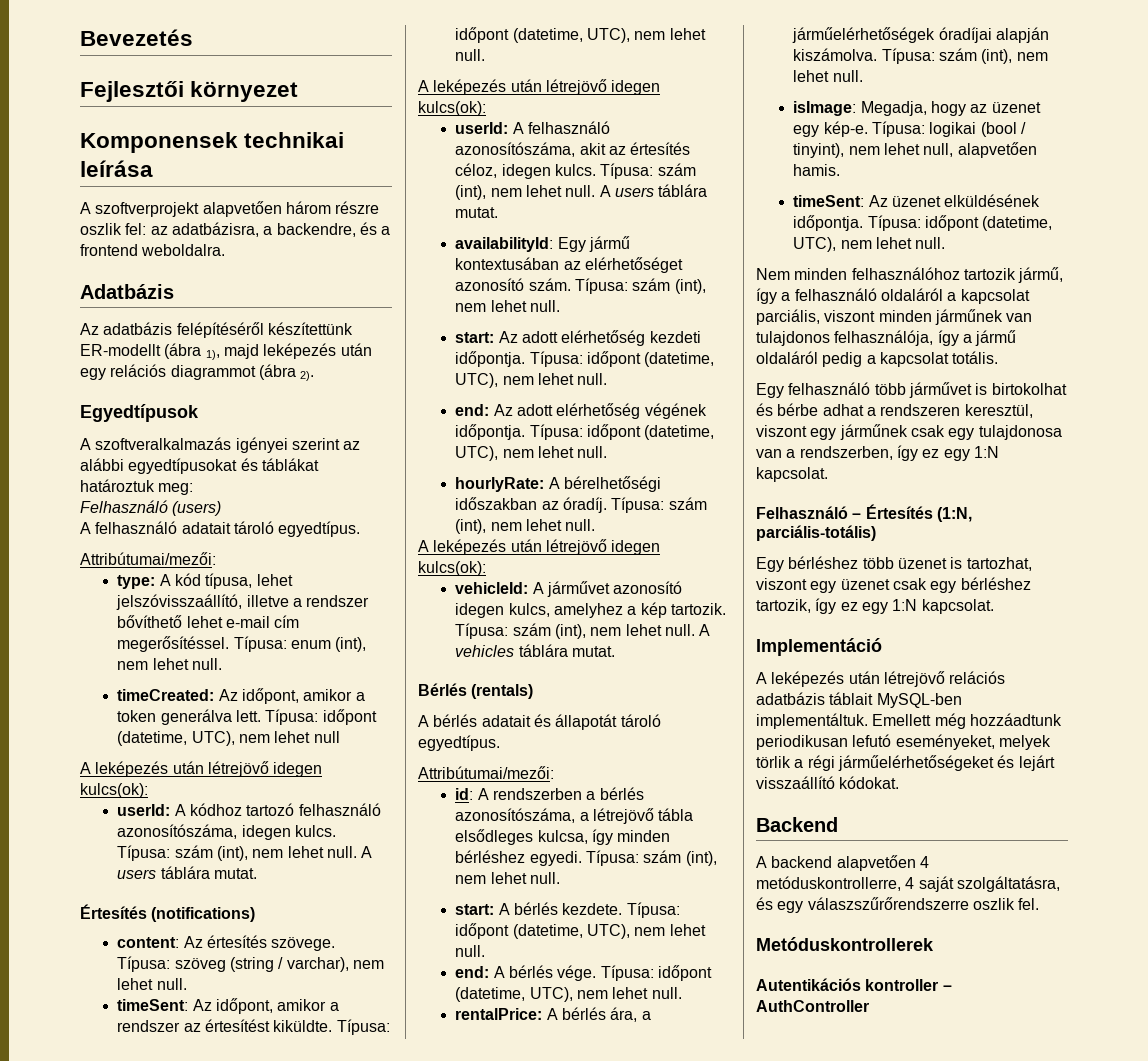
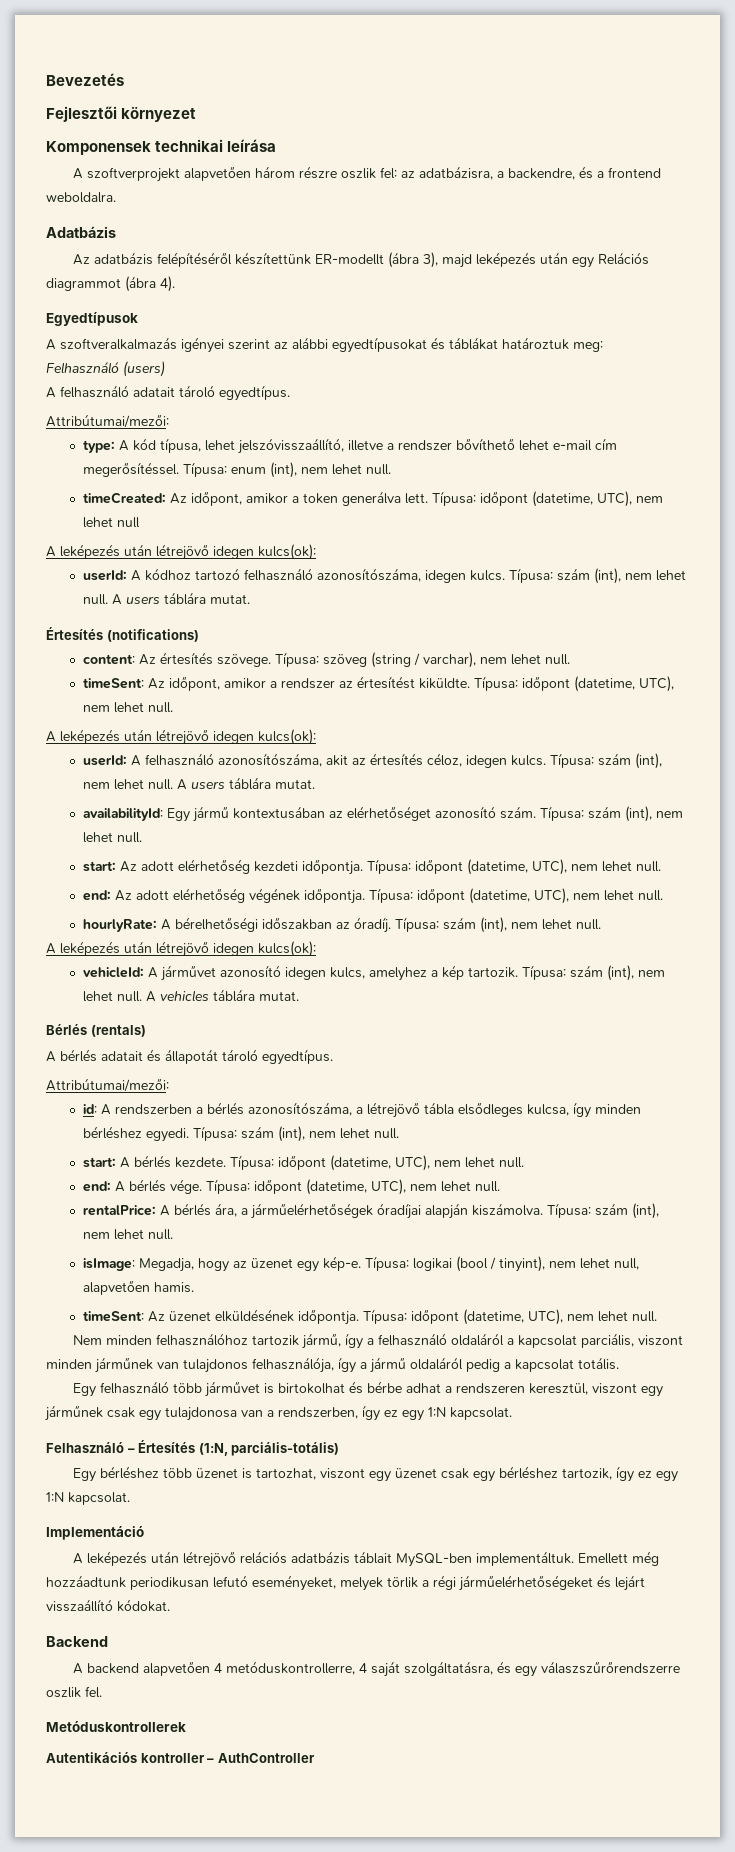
[205,350,220,360] 1), -> [422,252,438,268] 3),
[110,364,167,377] relációs -> [597,252,649,265] Relációs
[300,371,315,381] 2). -> [160,276,175,292] 4).

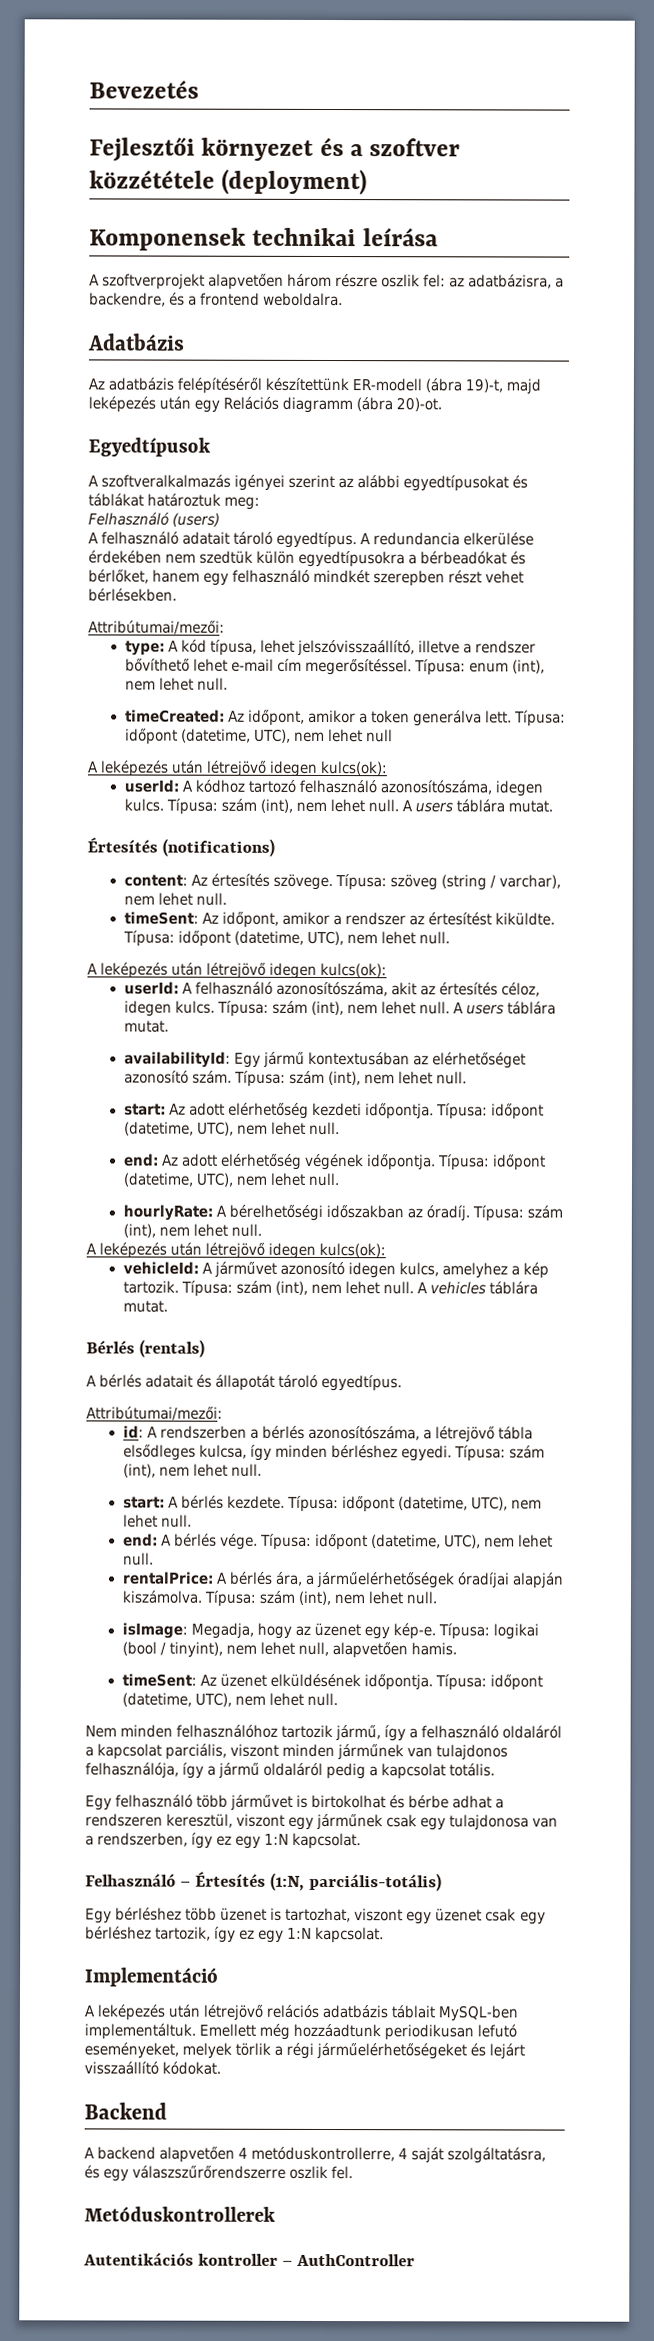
(197, 114) none -> [319,136,461,157] [89,168,368,196] és a szoftver közzététele (deployment)
[314,252,438,268] ER-modellt (ábra 3), -> [352,378,504,393] ER-modell (ábra 19)-t,
[46,276,175,292] diagrammot (ábra 4). -> [282,396,443,414] diagramm (ábra 20)-ot.
(290, 393) none -> [360,532,535,546] [88,550,527,568] [88,569,525,587] [88,588,177,602] A redundancia elkerülése érdekében nem szedtük külön egyedtípusokra a bérbeadókat és bérlőket, hanem egy felhasználó mindkét szerepben részt vehet bérlésekben.

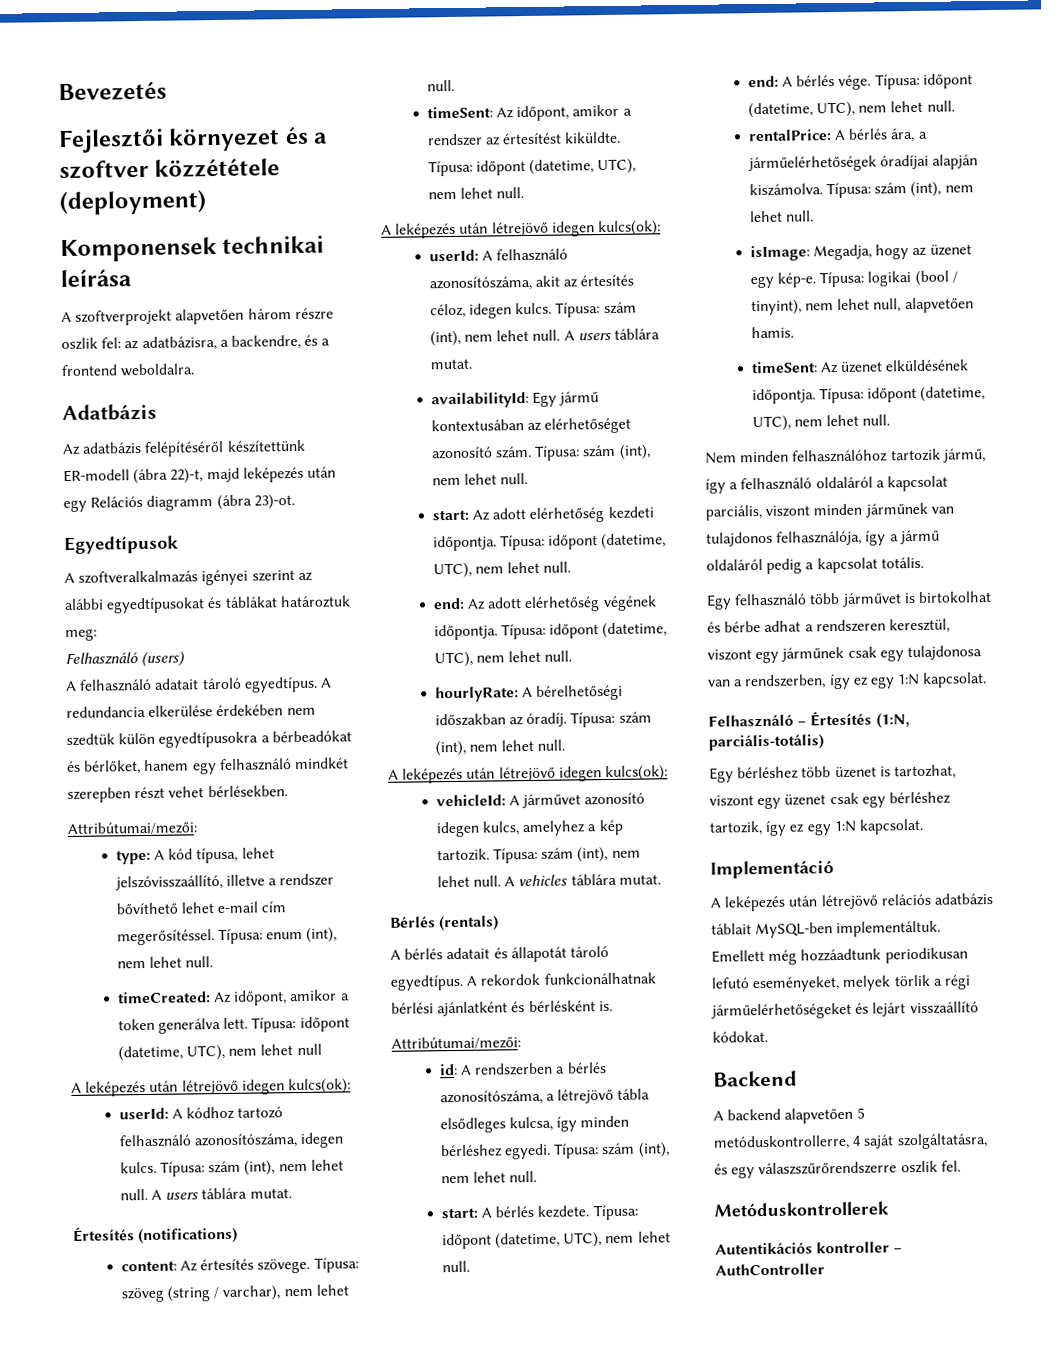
[465,378,504,393] 19)-t, -> [170,468,204,484] 22)-t,
[396,397,443,412] 20)-ot. -> [253,494,295,510] 23)-ot.
(403, 1383) none -> [466,972,656,986] [391,1000,613,1017] A rekordok funkcionálhatnak bérlési ajánlatként és bérlésként is.
[238,2147,249,2159] 4 -> [856,1107,865,1119] 5

